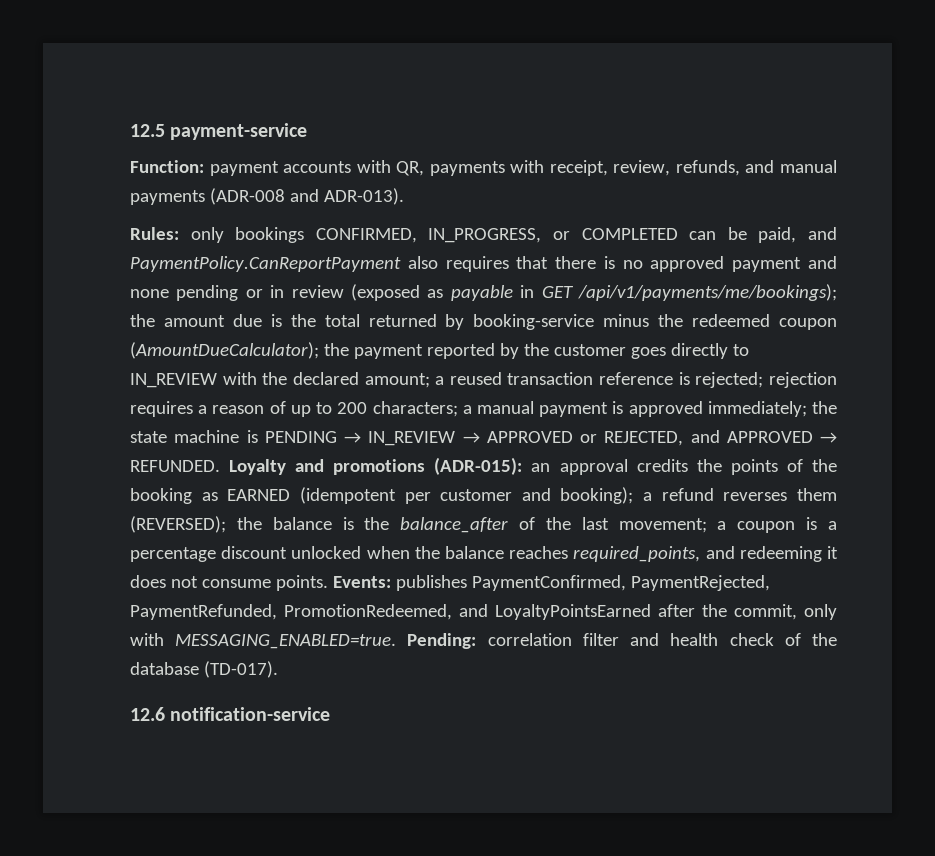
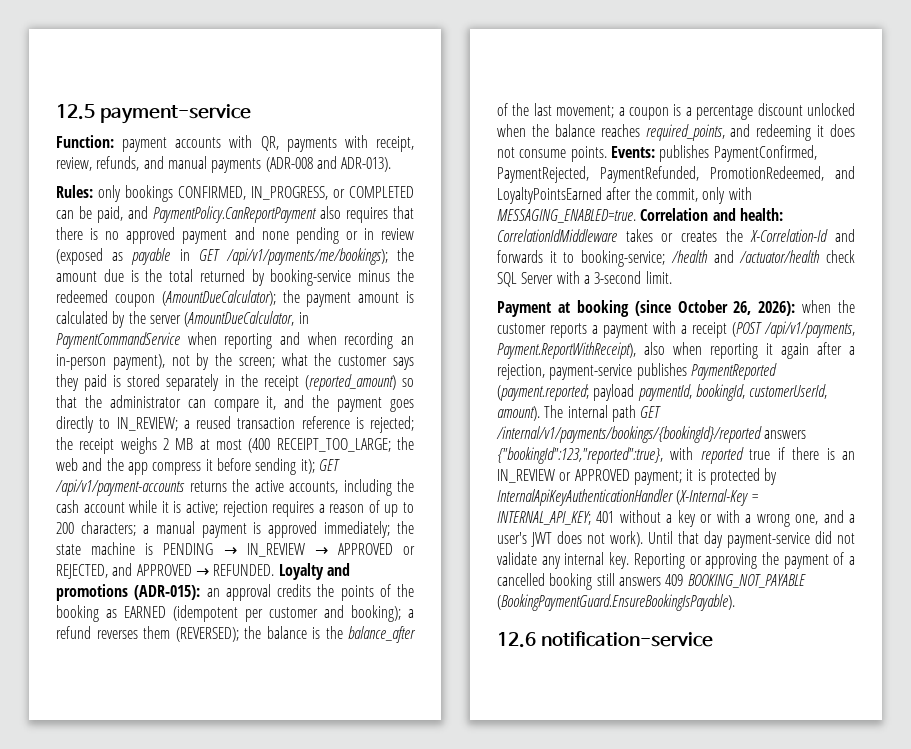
[426,343,749,359] [130,372,430,388] reported by the customer goes directly to IN_REVIEW with the declared amount; -> [358,291,414,303] [56,311,309,328] [56,332,414,349] [56,353,414,370] [56,374,414,391] [56,395,415,412] [56,416,178,433] amount is calculated by the server (AmountDueCalculator, in PaymentCommandService when reporting and when recording an in-person payment), not by the screen; what the customer says they paid is stored separately in the receipt (reported_amount) so that the administrator can compare it, and the payment goes directly to IN_REVIEW;
(764, 380) none -> [56,437,414,454] [56,458,340,475] [55,479,414,496] [56,500,218,515] the receipt weighs 2 MB at most (400 RECEIPT_TOO_LARGE; the web and the app compress it before sending it); GET /api/v1/payment-accounts returns the active accounts, including the cash account while it is active;
[407,633,837,649] [130,661,278,678] Pending: correlation filter and health check of the database (TD-017). -> [640,208,783,221] [497,229,855,242] [497,250,855,267] [497,271,672,287] [497,300,855,317] [497,321,855,338] [497,342,855,359] [497,363,777,380] [497,384,828,401] [497,405,662,422] [496,426,807,443] [497,447,855,464] [497,468,778,485] [497,489,758,506] [497,510,855,527] [497,531,855,548] [497,552,855,569] [497,573,806,590] [497,594,735,611] Correlation and health: CorrelationIdMiddleware takes or creates the X-Correlation-Id and forwards it to booking-service; /health and /actuator/health check SQL Server with a 3-second limit. // Payment at booking (since October 26, 2026): when the customer reports a payment with a receipt (POST /api/v1/payments, Payment.ReportWithReceipt), also when reporting it again after a rejection, payment-service publishes PaymentReported (payment.reported; payload paymentId, bookingId, customerUserId, amount). The internal path GET /internal/v1/payments/bookings/{bookingId}/reported answers {"bookingId":123,"reported":true}, with reported true if there is an IN_REVIEW or APPROVED payment; it is protected by InternalApiKeyAuthenticationHandler (X-Internal-Key = INTERNAL_API_KEY; 401 without a key or with a wrong one, and a user's JWT does not work). Until that day payment-service did not validate any internal key. Reporting or approving the payment of a cancelled booking still answers 409 BOOKING_NOT_PAYABLE (BookingPaymentGuard.EnsureBookingIsPayable).

